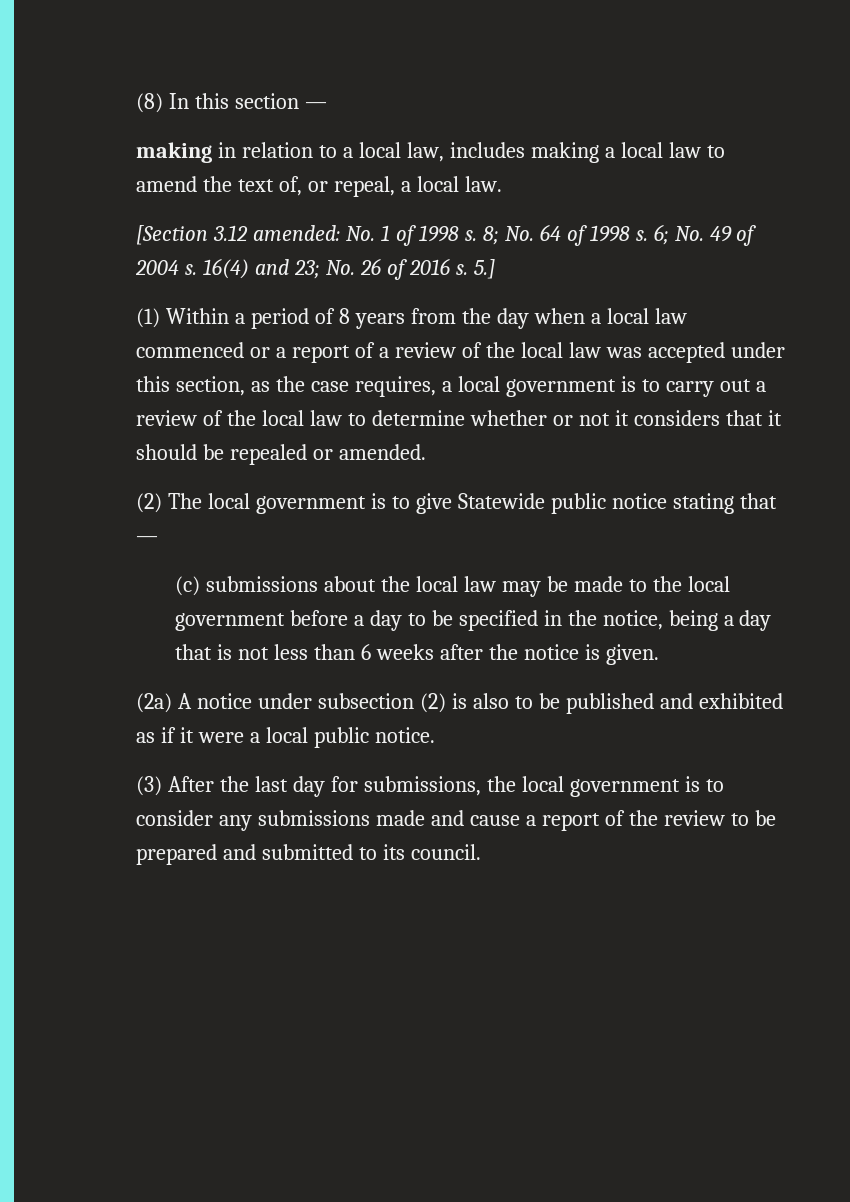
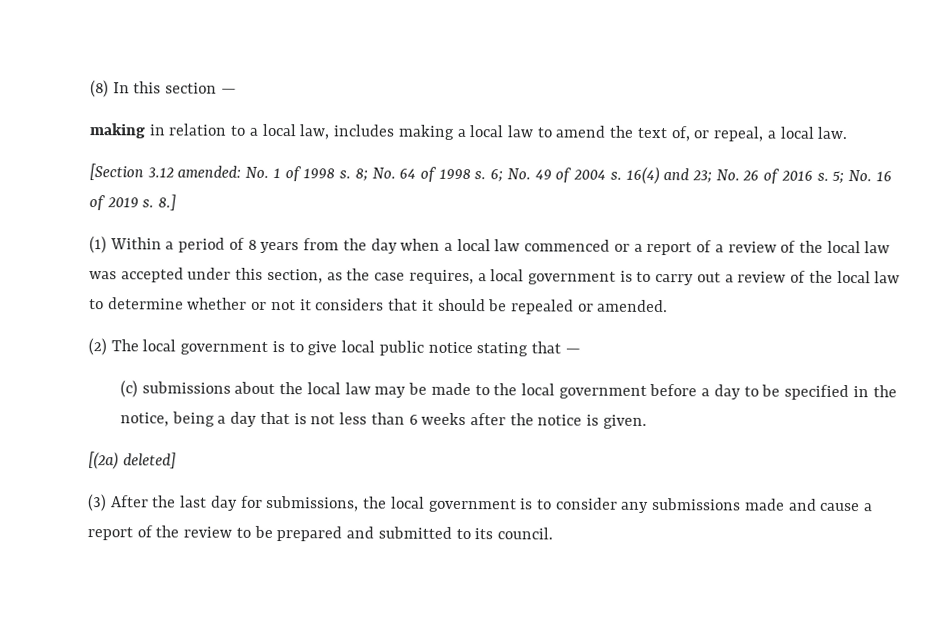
[473,259,495,279] 5.] -> [832,170,892,183] [89,194,177,211] 5; No. 16 of 2019 s. 8.]
[458,493,546,509] Statewide -> [341,340,376,353] local
[136,693,783,714] [136,727,436,748] (2a) A notice under subsection (2) is also to be published and exhibited as if it were a local public notice. -> [88,451,176,470] [(2a) deleted]

